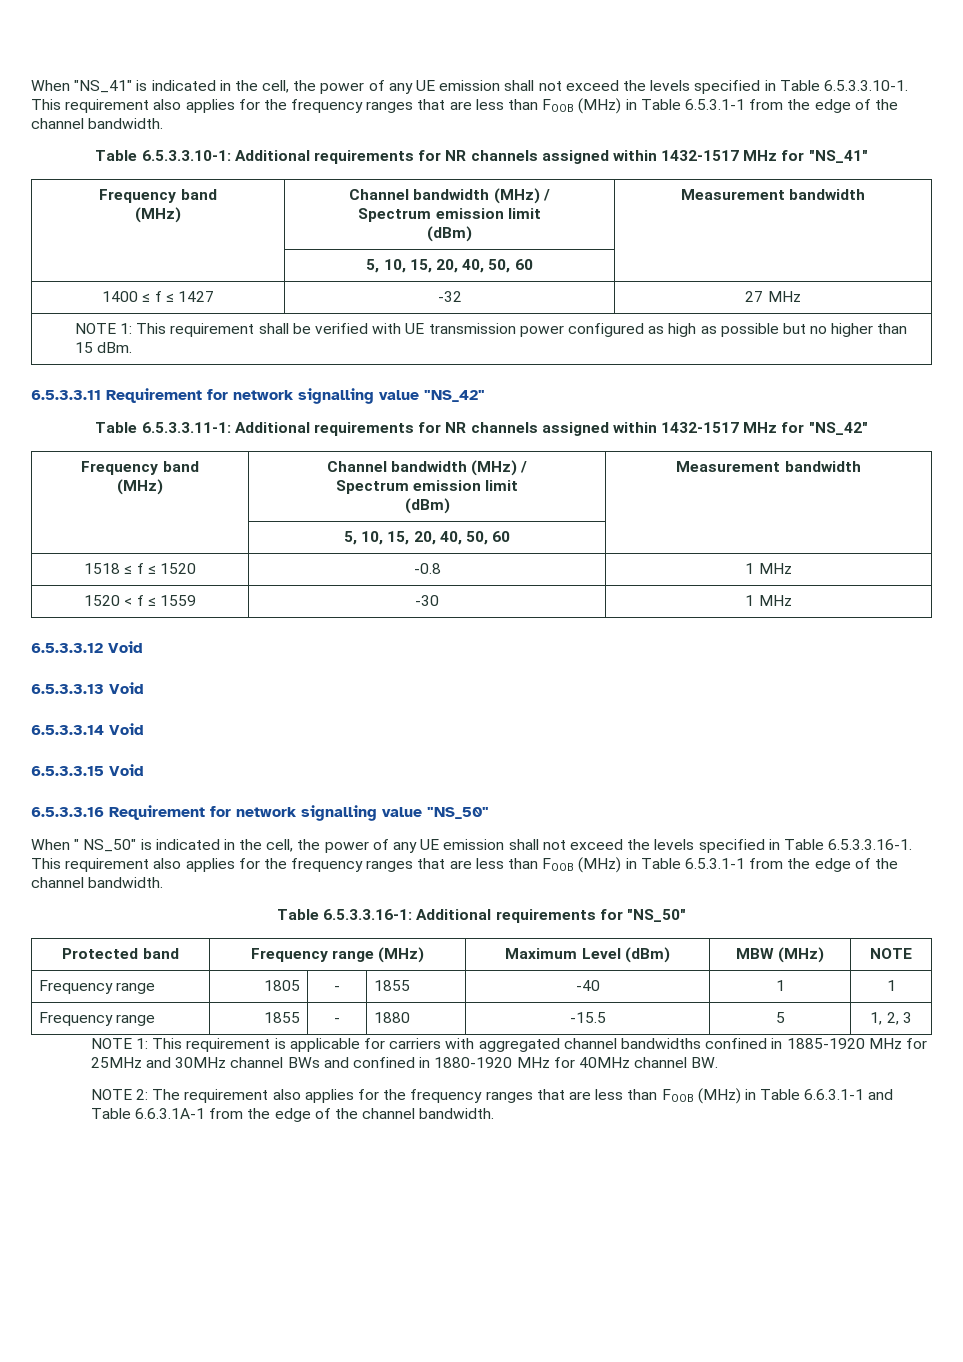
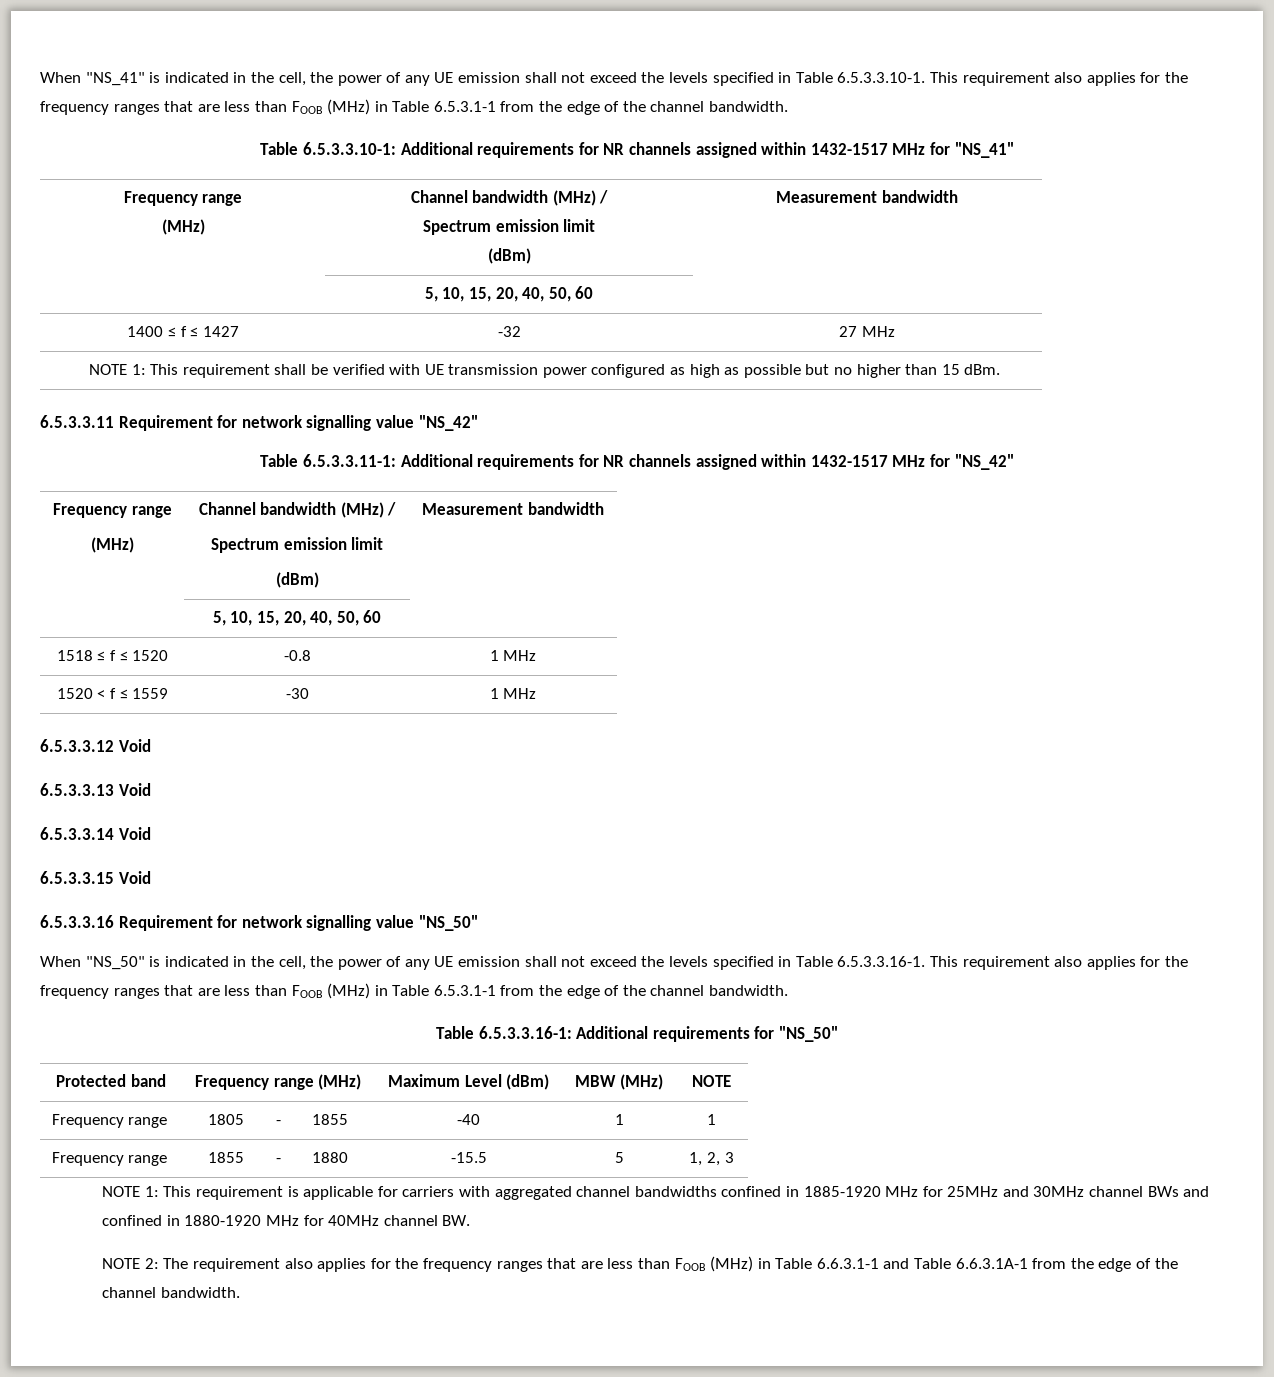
[180,189,217,200] band -> [202,194,243,206] range
[162,461,199,472] band -> [131,506,172,518] range
[74,839,137,852] " NS_50" -> [85,956,145,970] "NS_50"

